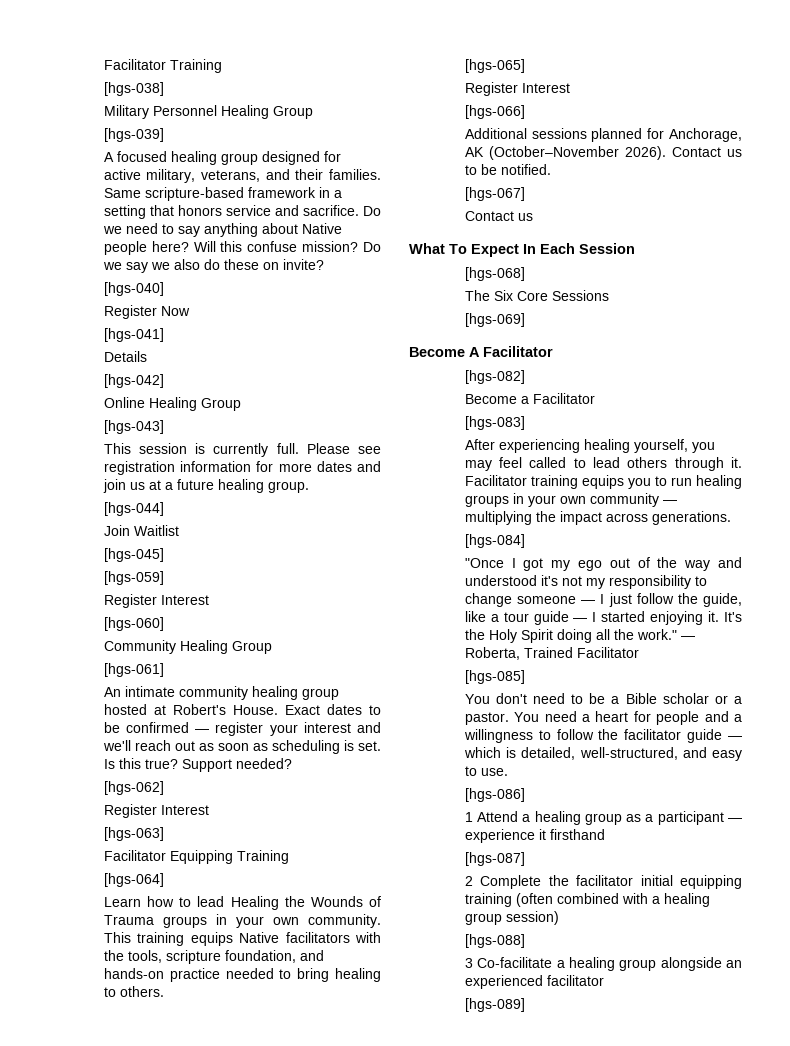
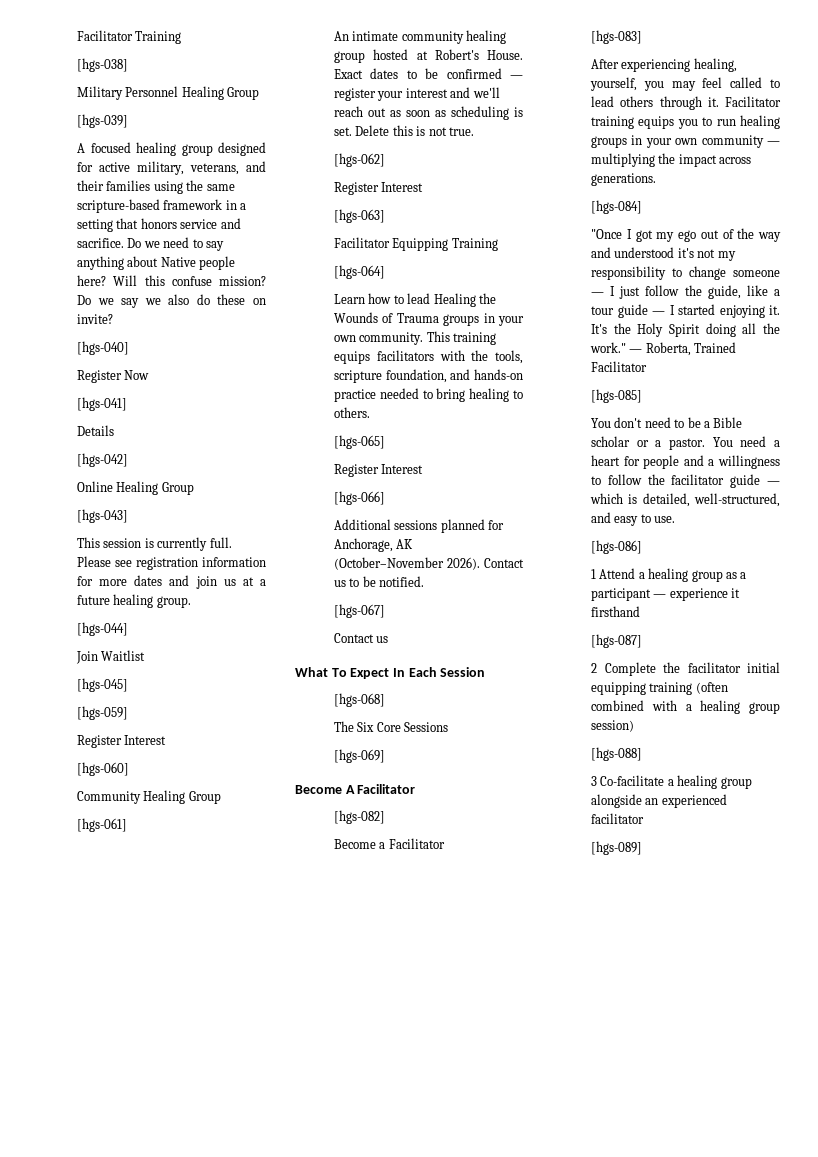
[329,169,382,180] [103,188,141,198] families. Same -> [106,180,235,194] families using the same
[103,758,292,772] Is this true? Support needed? -> [355,125,474,136] Delete this is not true.
[239,932,280,943] Native -> (371, 357) none
[583,439,630,453] healing -> [693,58,737,72] healing,

